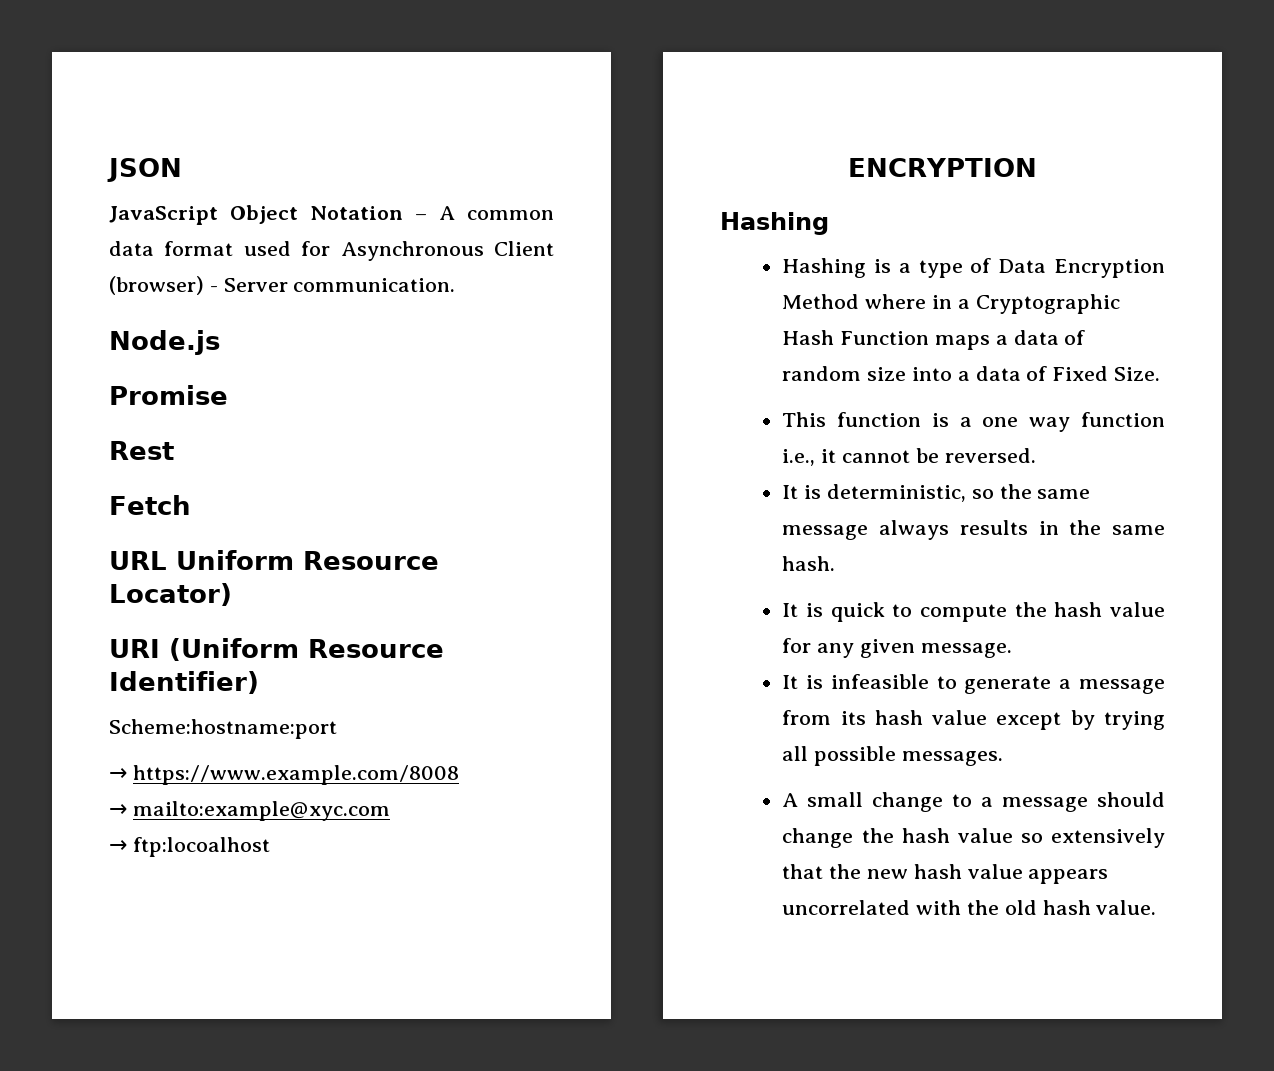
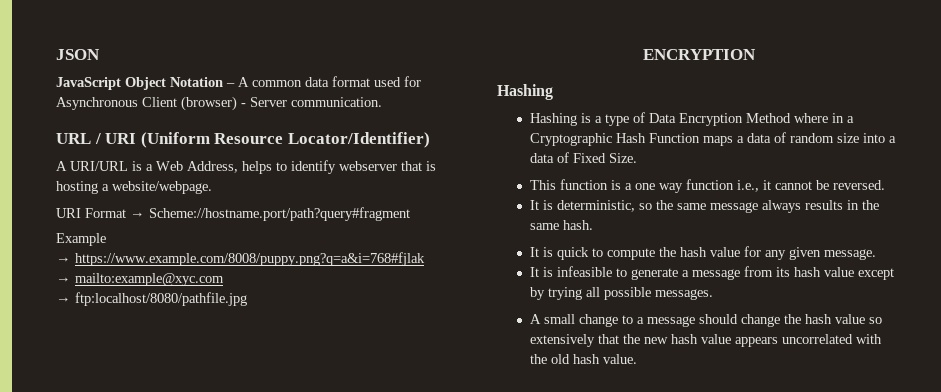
[109,330,220,355] [109,385,228,405] [109,441,174,460] [109,495,191,515] [109,550,439,570] [109,583,232,606] [109,638,444,661] [109,671,259,694] [109,719,337,739] [109,765,459,785] Node.js // Promise // Rest // Fetch // URL Uniform Resource Locator) // URI (Uniform Resource Identifier) // Scheme:hostname:port // → https://www.example.com/8008 -> [56,132,430,148] [56,160,436,174] [56,181,212,194] [56,207,410,221] [56,233,106,246] [56,252,425,266] URL / URI (Uniform Resource Locator/Identifier) // A URI/URL is a Web Address, helps to identify webserver that is hosting a website/webpage. // URI Format → Scheme://hostname.port/path?query#fragment // Example // → https://www.example.com/8008/puppy.png?q=a&i=768#fjlak
[132,837,270,857] ftp:locoalhost -> [75,292,247,306] ftp:localhost/8080/pathfile.jpg

